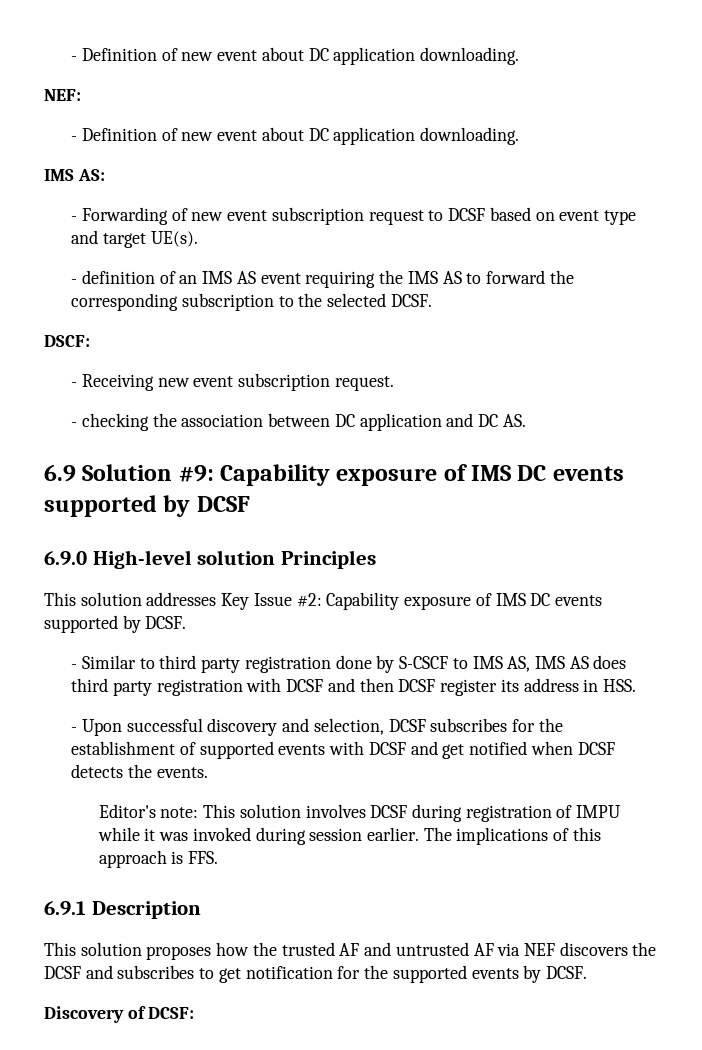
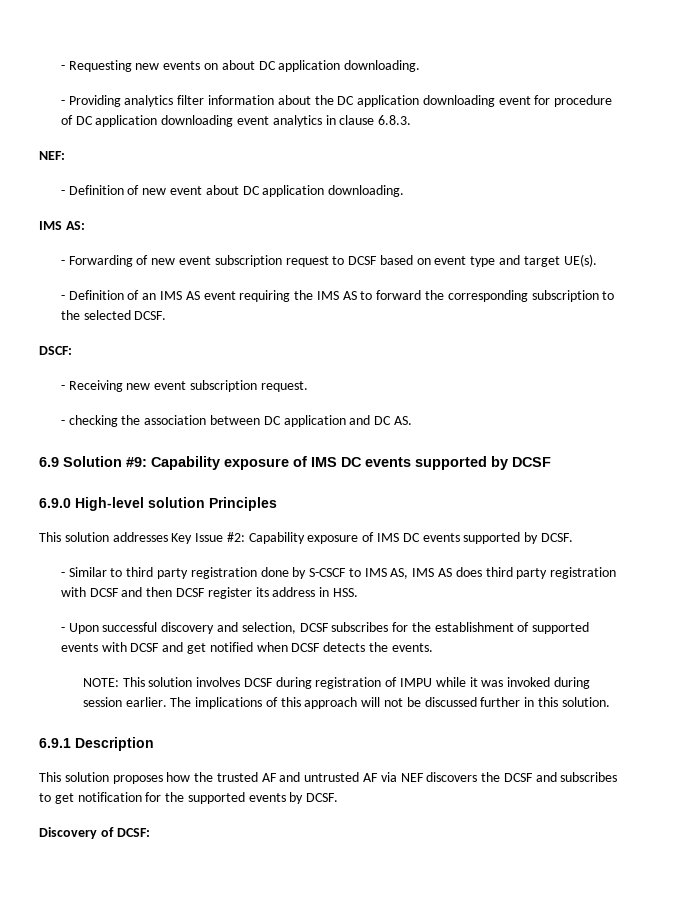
[71,47,520,65] - Definition of new event about DC application downloading. -> [60,60,421,72] [60,95,613,107] [60,115,412,127] - Requesting new events on about DC application downloading. // - Providing analytics filter information about the DC application downloading event for procedure of DC application downloading event analytics in clause 6.8.3.
[82,270,156,284] definition -> [68,290,124,300] Definition
[98,804,199,818] Editor's note: -> [82,678,119,687] NOTE:
[171,851,219,864] is FFS. -> [361,697,610,707] will not be discussed further in this solution.

